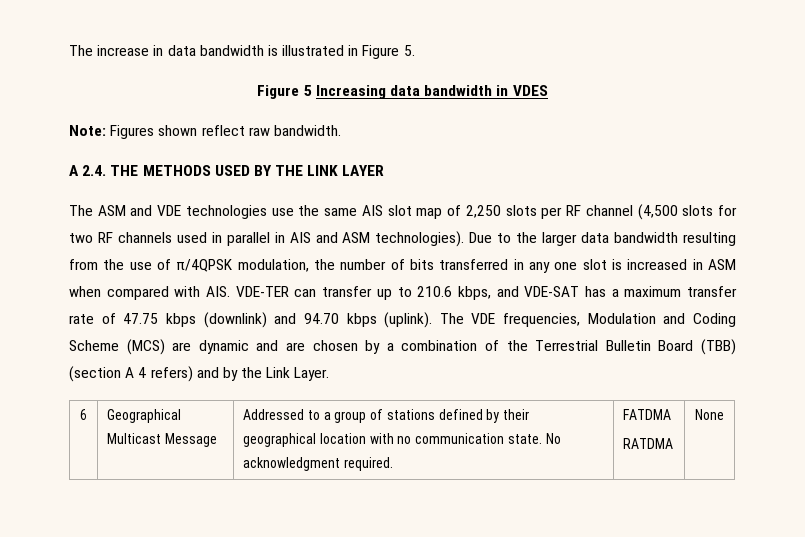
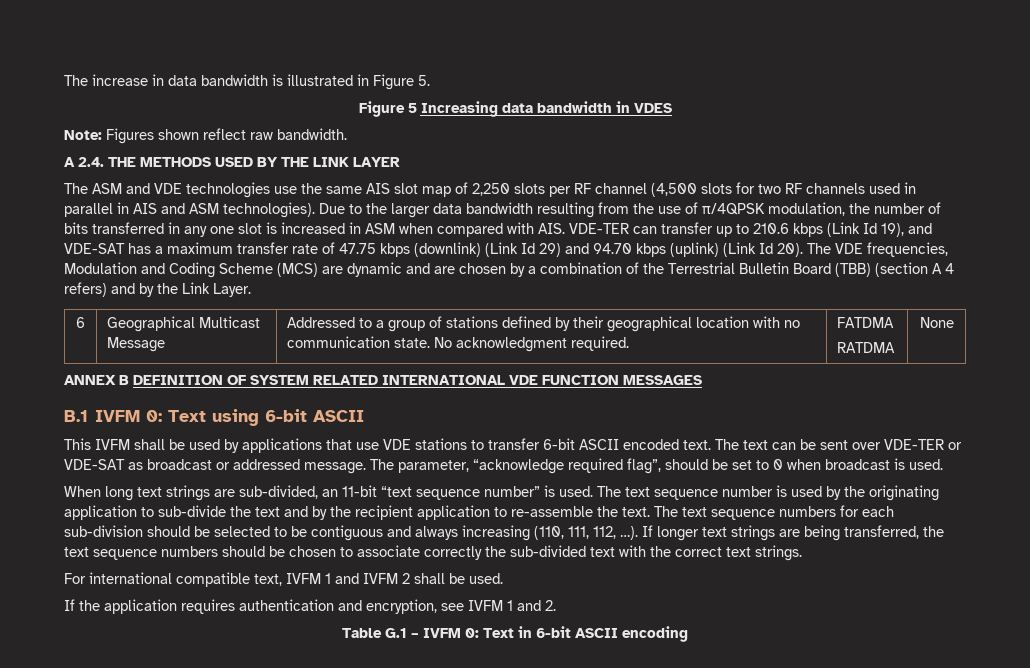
[457,286,491,300] kbps, -> [793,222,904,237] kbps (Link Id 19),
[274,312,433,328] and 94.70 kbps (uplink). -> [485,242,803,257] (Link Id 29) and 94.70 kbps (uplink) (Link Id 20).
(724, 414) none -> [64,375,702,385] [64,409,365,426] [64,438,962,453] [64,458,943,474] [64,485,939,501] [64,505,894,520] [64,525,944,541] [64,545,802,561] [64,572,503,587] [64,599,556,614] [342,626,688,642] // ANNEX B DEFINITION OF SYSTEM RELATED INTERNATIONAL VDE FUNCTION MESSAGES // B.1 IVFM 0: Text using 6-bit ASCII // This IVFM shall be used by applications that use VDE stations to transfer 6-bit ASCII encoded text. The text can be sent over VDE-TER or VDE-SAT as broadcast or addressed message. The parameter, “acknowledge required flag”, should be set to 0 when broadcast is used. // When long text strings are sub-divided, an 11-bit “text sequence number” is used. The text sequence number is used by the originating application to sub-divide the text and by the recipient application to re-assemble the text. The text sequence numbers for each sub-division should be selected to be contiguous and always increasing (110, 111, 112, …). If longer text strings are being transferred, the text sequence numbers should be chosen to associate correctly the sub-divided text with the correct text strings. // For international compatible text, IVFM 1 and IVFM 2 shall be used. // If the application requires authentication and encryption, see IVFM 1 and 2. // Table G.1 – IVFM 0: Text in 6-bit ASCII encoding

